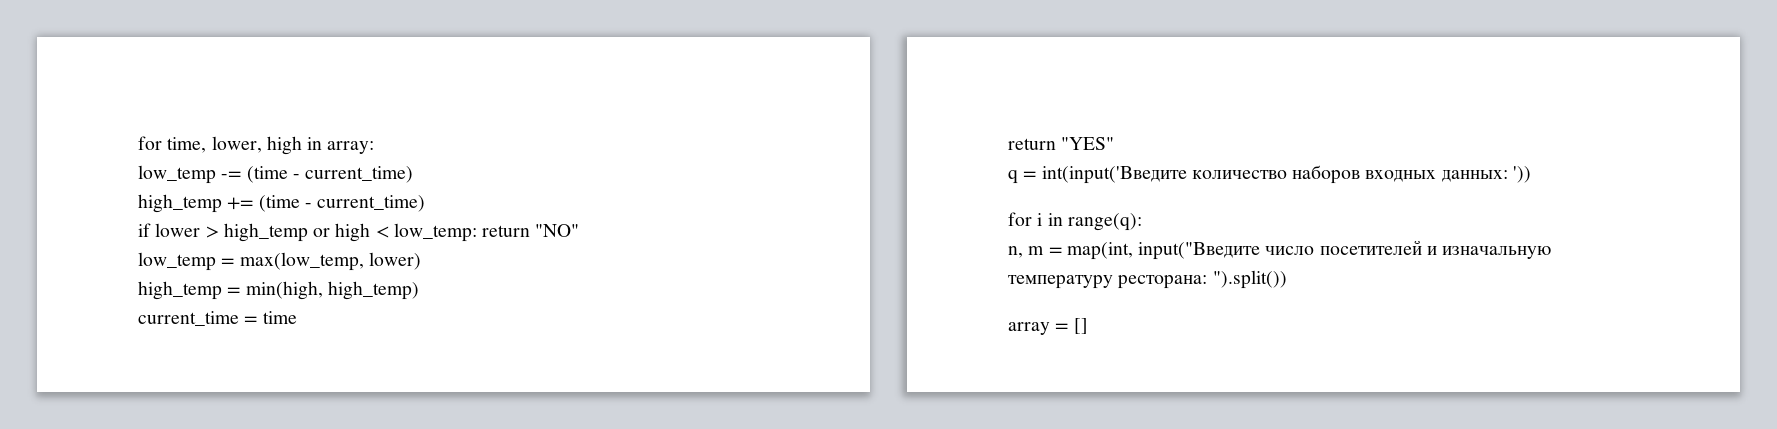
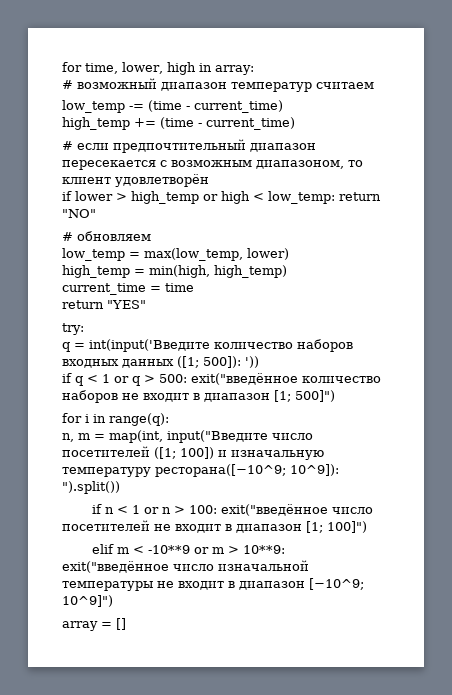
(375, 147) none -> [62,78,374,92] // # возможный диапазон температур считаем
(426, 203) none -> [62,139,316,153] [62,160,363,170] [62,174,209,187] // # если предпочтительный диапазон пересекается с возможным диапазоном, то клиент удовлетворён
(580, 230) none -> [62,231,151,241] // # обновляем
(1115, 143) none -> [62,323,84,335] // try:
[1441,166,1531,183] данных: ')) -> [122,356,259,368] [62,373,381,386] [62,390,335,403] данных ([1; 500]): ')) // if q < 1 or q > 500: exit("введённое количество наборов не входит в диапазон [1; 500]")
(1422, 247) none -> [154,447,214,459] ([1; 100])
[1117,275,1208,289] ресторана: -> [155,464,339,477] ресторана([−10^9; 10^9]):
(1287, 279) none -> [92,504,374,516] [62,520,367,533] [92,544,286,554] [62,560,309,573] [62,578,364,591] [62,595,113,607] // if n < 1 or n > 100: exit("введённое число посетителей не входит в диапазон [1; 100]") // elif m < -10**9 or m > 10**9: exit("введённое число изначальной температуры не входит в диапазон [−10^9; 10^9]")

